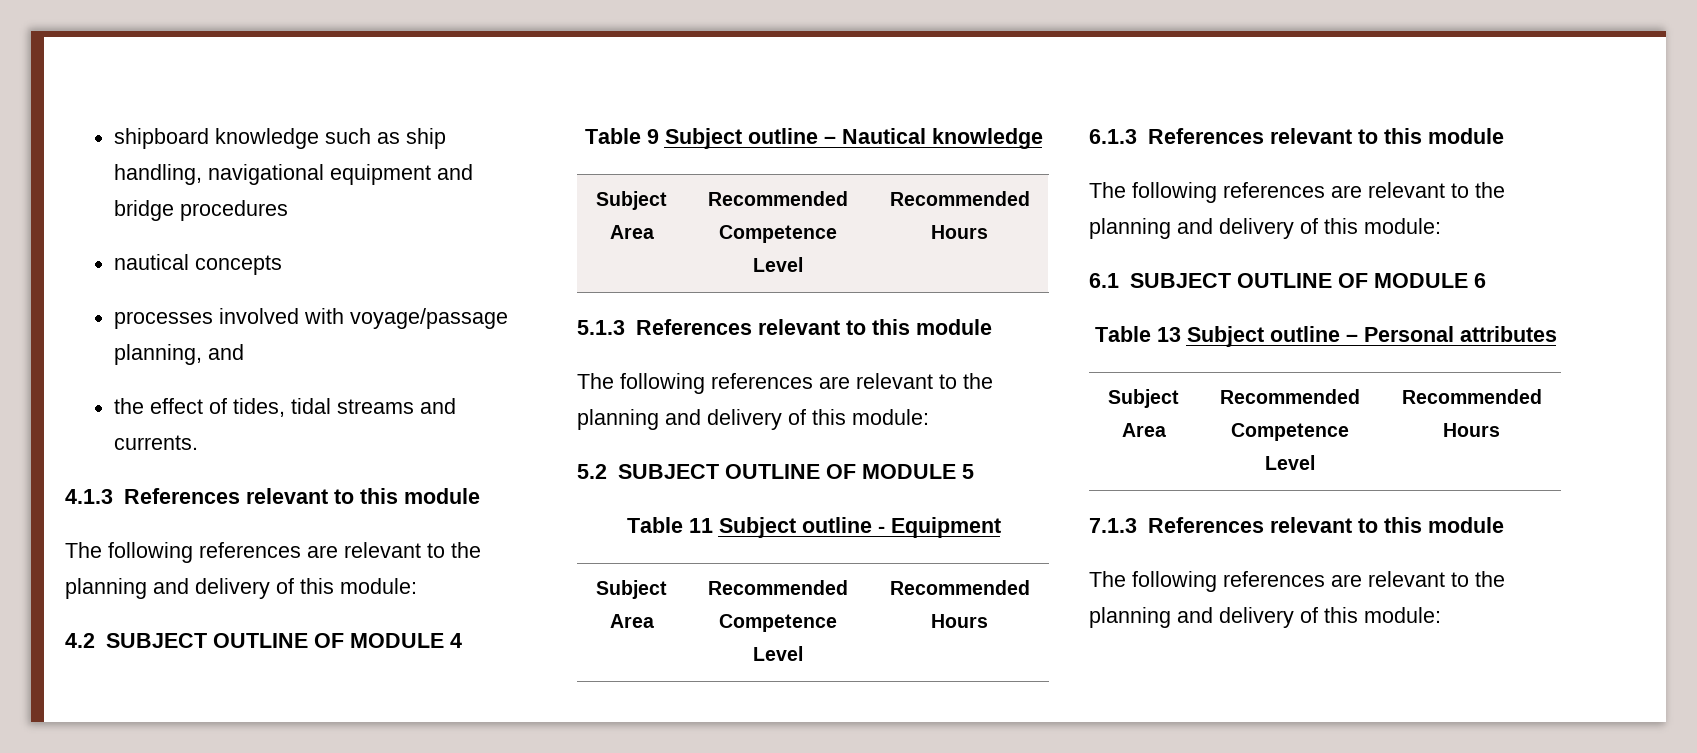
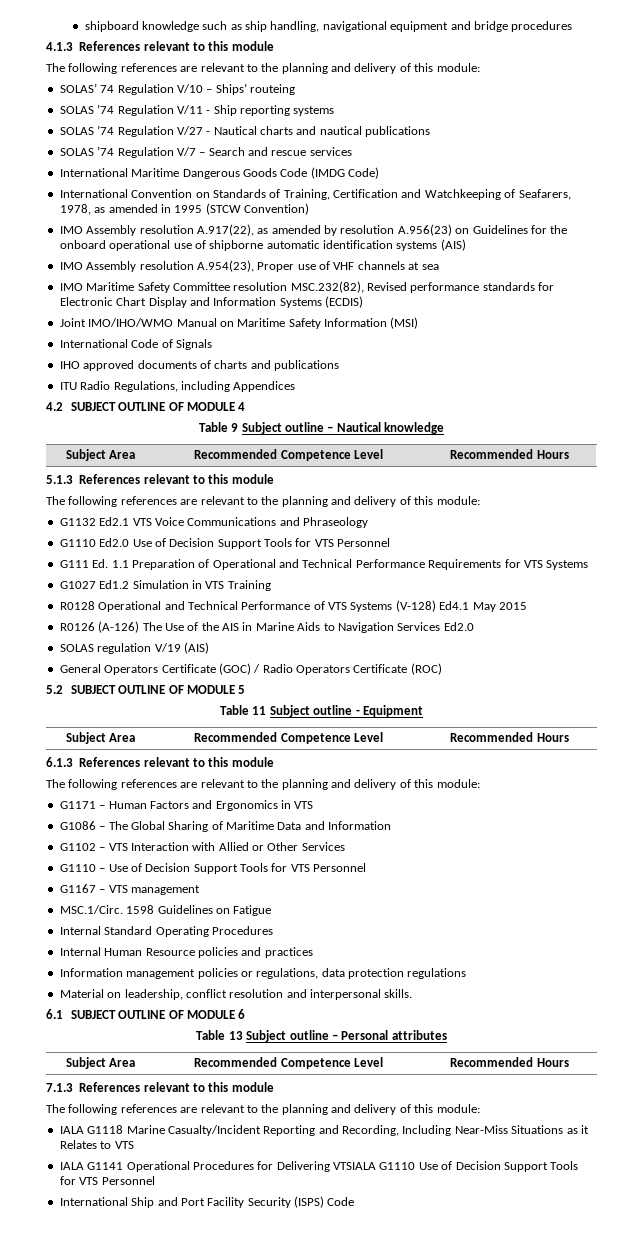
[113,254,282,275] [113,308,508,329] [113,344,244,365] [113,398,456,417] [113,435,198,450] // nautical concepts // processes involved with voyage/passage planning, and // the effect of tides, tidal streams and currents. -> (573, 26) none
(417, 586) none -> [59,83,295,95] [59,104,335,116] [59,125,431,137] [59,146,352,158] [59,167,379,179] [59,189,571,200] [59,203,309,215] [59,224,568,236] [59,239,466,251] [59,260,439,272] [59,281,555,293] [59,296,363,308] [59,317,419,329] [59,339,212,350] [59,360,339,371] [59,381,296,392] // SOLAS’ 74 Regulation V/10 – Ships’ routeing // SOLAS ’74 Regulation V/11 - Ship reporting systems // SOLAS ’74 Regulation V/27 - Nautical charts and nautical publications // SOLAS ’74 Regulation V/7 – Search and rescue services // International Maritime Dangerous Goods Code (IMDG Code) // International Convention on Standards of Training, Certification and Watchkeeping of Seafarers, 1978, as amended in 1995 (STCW Convention) // IMO Assembly resolution A.917(22), as amended by resolution A.956(23) on Guidelines for the onboard operational use of shipborne automatic identification systems (AIS) // IMO Assembly resolution A.954(23), Proper use of VHF channels at sea // IMO Maritime Safety Committee resolution MSC.232(82), Revised performance standards for Electronic Chart Display and Information Systems (ECDIS) // Joint IMO/IHO/WMO Manual on Maritime Safety Information (MSI) // International Code of Signals // IHO approved documents of charts and publications // ITU Radio Regulations, including Appendices
(929, 417) none -> [59,517,368,528] [59,538,391,549] [59,559,589,570] [59,580,271,591] [59,600,527,612] [59,621,474,633] [59,642,209,654] [59,663,442,675] // G1132 Ed2.1 VTS Voice Communications and Phraseology // G1110 Ed2.0 Use of Decision Support Tools for VTS Personnel // G111 Ed. 1.1 Preparation of Operational and Technical Performance Requirements for VTS Systems // G1027 Ed1.2 Simulation in VTS Training // R0128 Operational and Technical Performance of VTS Systems (V-128) Ed4.1 May 2015 // R0126 (A-126) The Use of the AIS in Marine Aids to Navigation Services Ed2.0 // SOLAS regulation V/19 (AIS) // General Operators Certificate (GOC) / Radio Operators Certificate (ROC)
(1441, 226) none -> [59,800,314,811] [59,821,392,832] [59,842,345,851] [59,863,367,874] [59,884,200,895] [59,905,272,916] [59,926,273,937] [59,947,313,958] [59,968,467,979] [59,989,413,1000] // G1171 – Human Factors and Ergonomics in VTS // G1086 – The Global Sharing of Maritime Data and Information // G1102 – VTS Interaction with Allied or Other Services // G1110 – Use of Decision Support Tools for VTS Personnel // G1167 – VTS management // MSC.1/Circ. 1598 Guidelines on Fatigue // Internal Standard Operating Procedures // Internal Human Resource policies and practices // Information management policies or regulations, data protection regulations // Material on leadership, conflict resolution and interpersonal skills.
(1441, 615) none -> [59,1125,589,1136] [59,1140,134,1149] [59,1161,579,1172] [59,1176,155,1185] [59,1196,355,1208] // IALA G1118 Marine Casualty/Incident Reporting and Recording, Including Near-Miss Situations as it Relates to VTS // IALA G1141 Operational Procedures for Delivering VTSIALA G1110 Use of Decision Support Tools for VTS Personnel // International Ship and Port Facility Security (ISPS) Code

